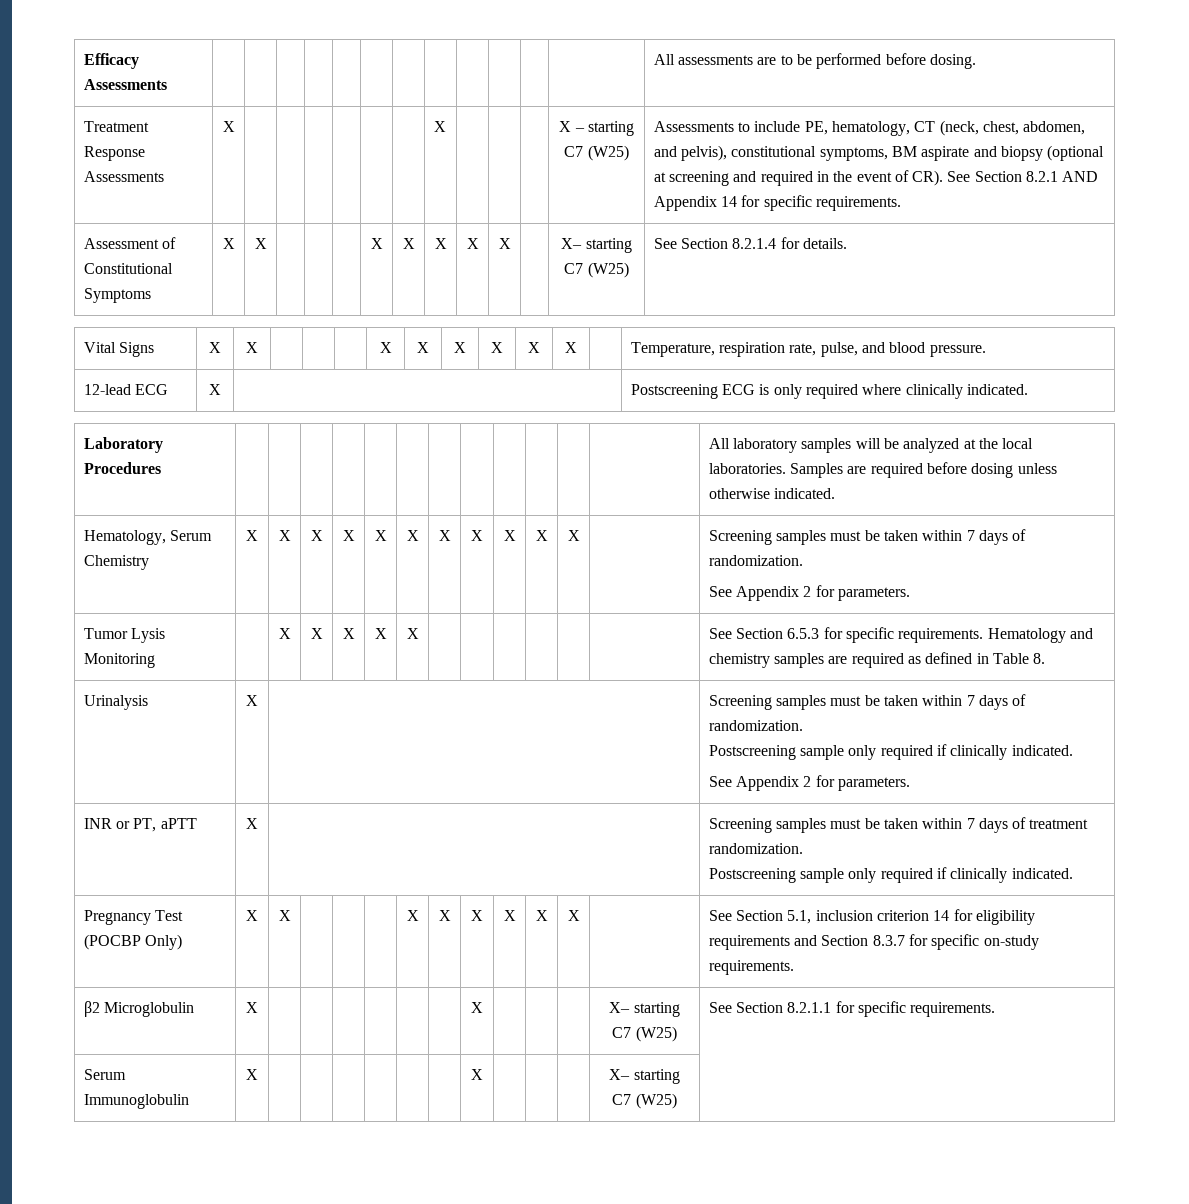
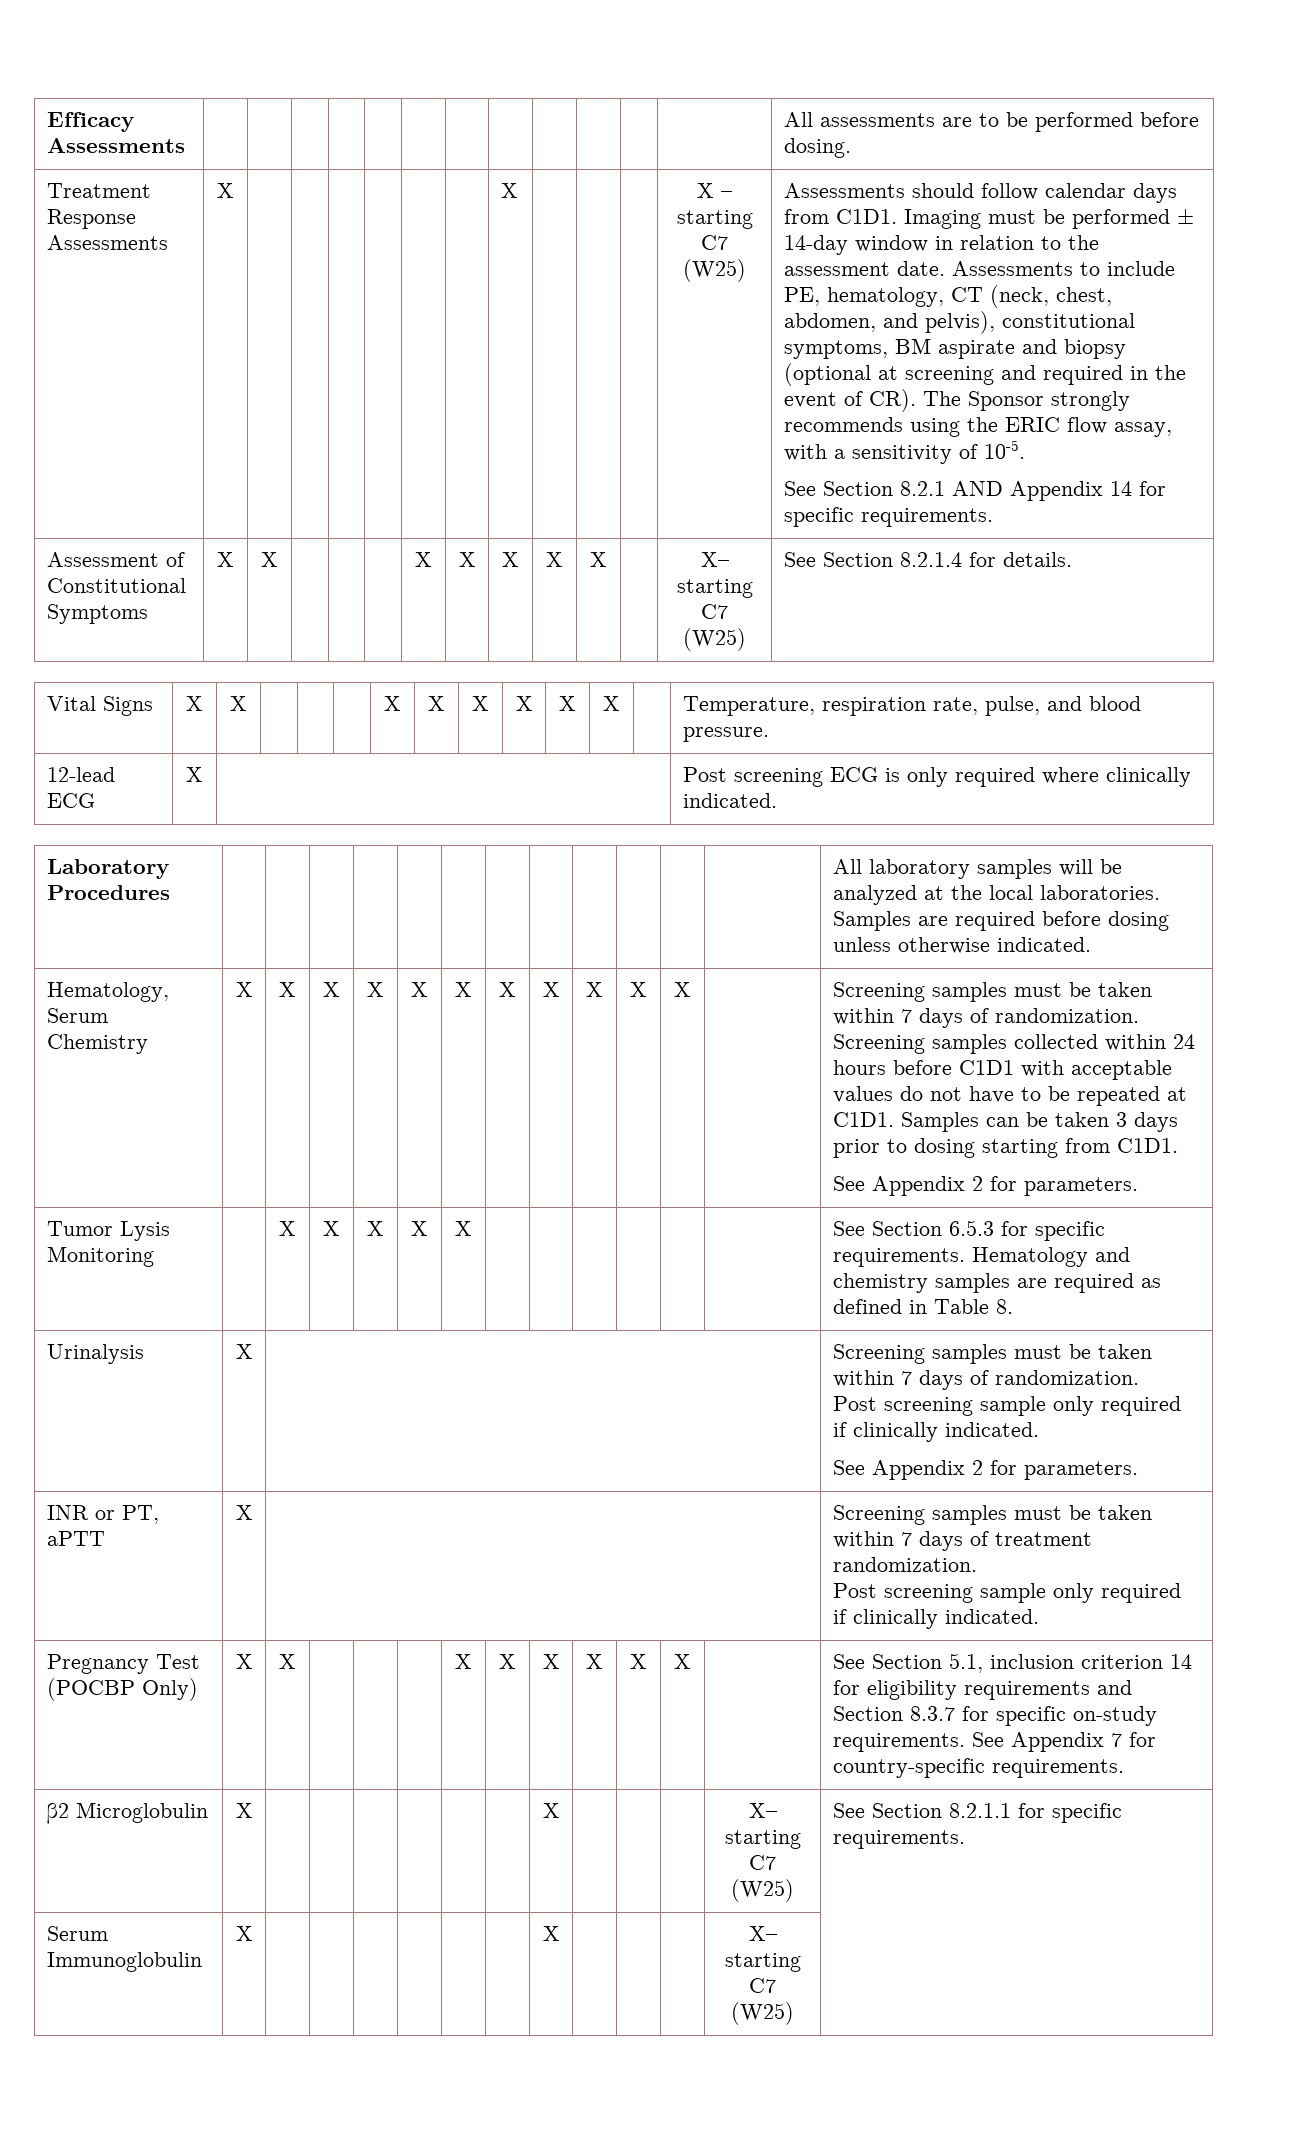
(734, 126) none -> [911,183,1177,203] [783,209,1194,229] [783,235,1099,255] [783,261,1073,276] should follow calendar days from C1D1. Imaging must be performed ± 14-day window in relation to the assessment date. Assessments
(944, 178) none -> [922,391,1130,411] [783,417,1172,437] [783,440,1025,464] The Sponsor strongly recommends using the ERIC flow assay, with a sensitivity of 10-5. //
[630,384,718,399] Postscreening -> [682,767,823,787] Post screening
(803, 560) none -> [832,1034,1195,1054] [832,1060,1172,1080] [832,1086,1187,1106] [832,1112,1178,1132] [832,1138,1178,1158] Screening samples collected within 24 hours before C1D1 with acceptable values do not have to be repeated at C1D1. Samples can be taken 3 days prior to dosing starting from C1D1.
[708,745,796,760] Postscreening -> [832,1396,973,1416] Post screening
[708,868,796,883] Postscreening -> [832,1583,973,1603] Post screening
(794, 967) none -> [971,1732,1156,1752] [832,1758,1124,1778] See Appendix 7 for country-specific requirements.

